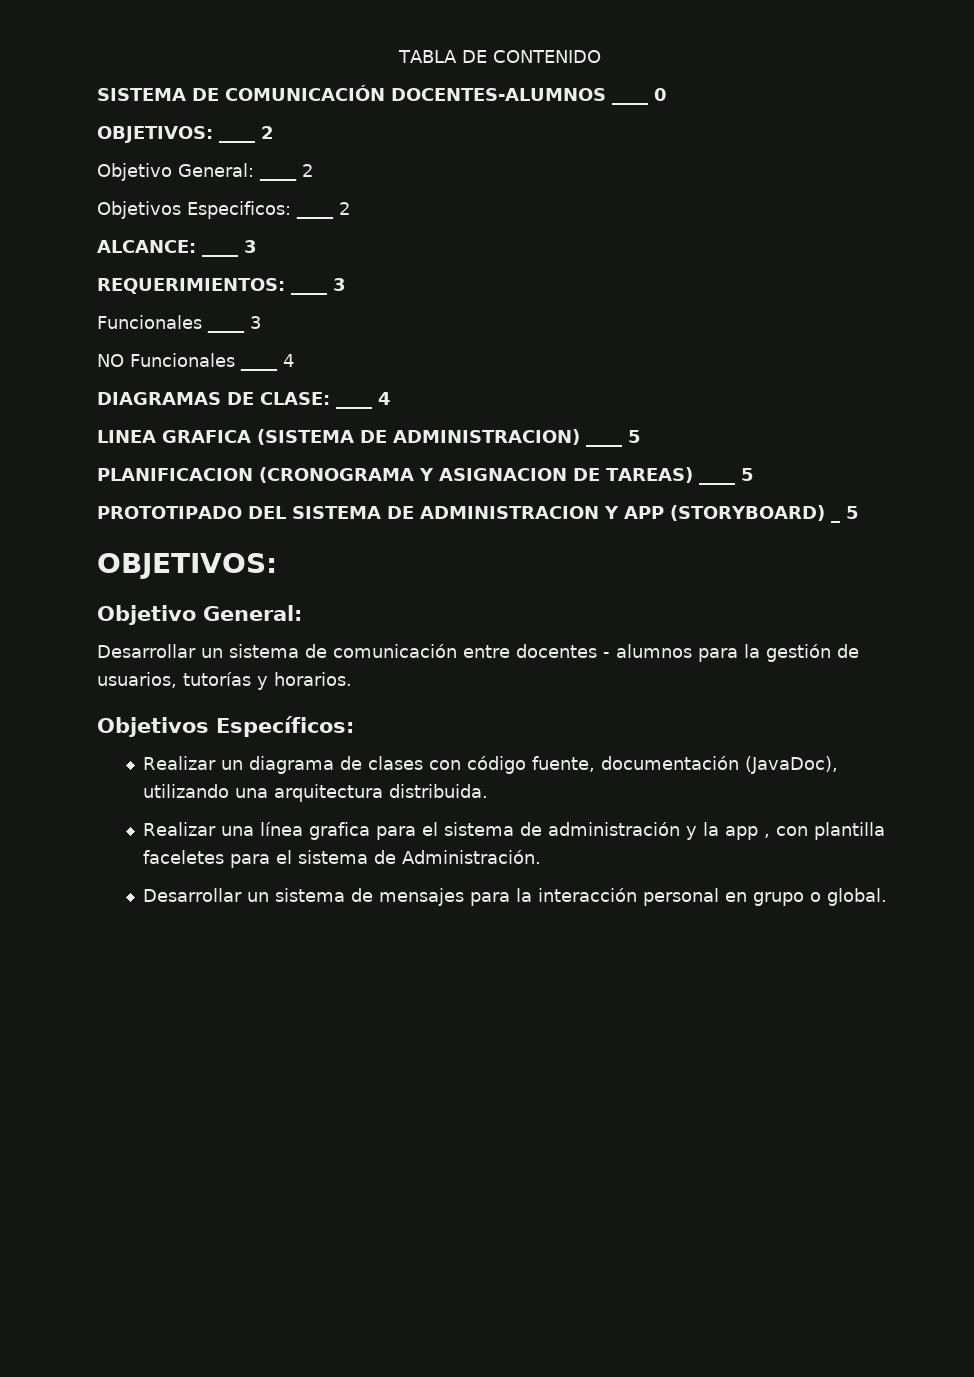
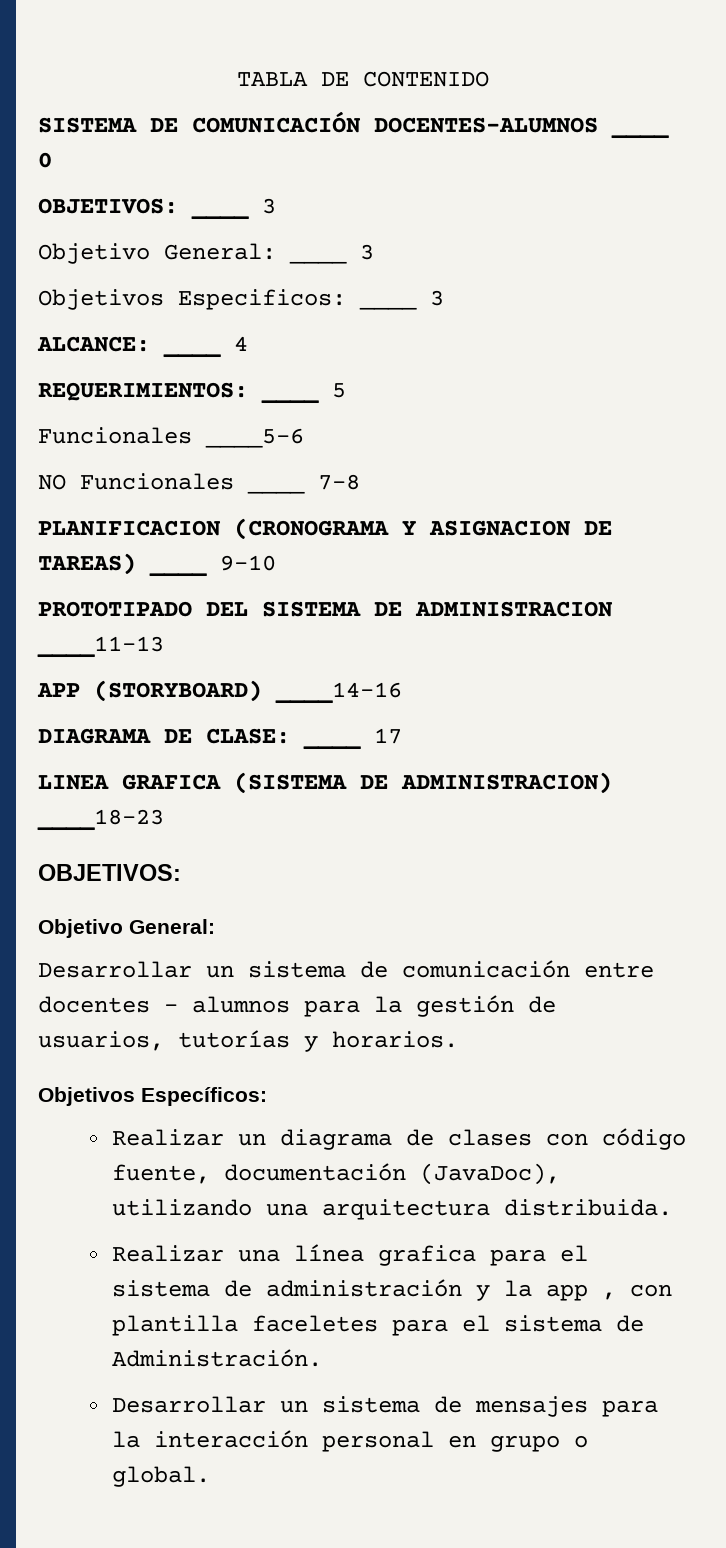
[261,126,274,139] 2 -> [262,198,276,214] 3
[302,164,313,177] 2 -> [360,244,374,260] 3
[339,202,350,215] 2 -> [430,290,444,306] 3
[244,240,257,253] 3 -> [234,336,248,351] 4
[333,278,346,291] [97,315,202,329] [206,329,245,333] [249,316,261,329] 3 // Funcionales ____ 3 -> [332,383,346,398] [38,427,304,448] 5 // Funcionales ____5-6
[282,354,294,367] [97,392,330,405] [336,405,372,409] [378,392,391,405] [97,429,622,447] [628,430,641,443] 4 // DIAGRAMAS DE CLASE: ____ 4 // LINEA GRAFICA (SISTEMA DE ADMINISTRACION) ____ 5 -> [318,474,360,490] 7-8
[740,468,754,481] 5 -> [220,555,276,571] 9-10
[603,506,619,519] Y -> [37,636,164,658] ____11-13 //
[830,519,840,523] [845,506,859,519] _ 5 -> [275,682,402,704] [38,728,402,750] [38,772,612,794] [37,809,164,831] ____14-16 // DIAGRAMA DE CLASE: ____ 17 // LINEA GRAFICA (SISTEMA DE ADMINISTRACION) ____18-23

